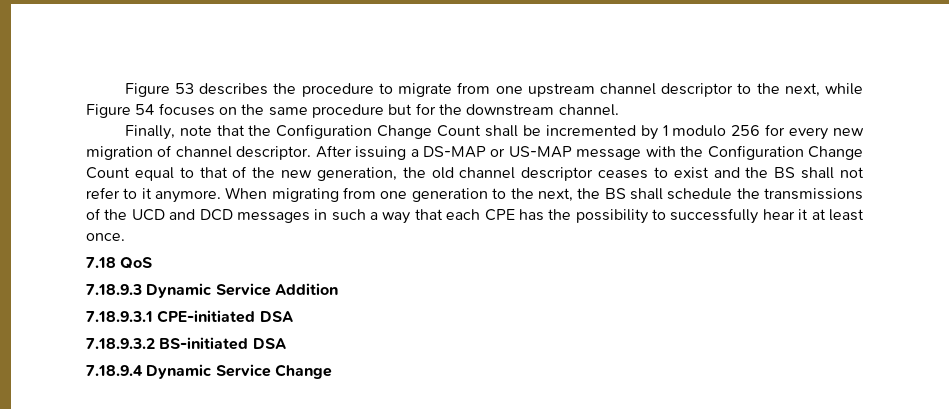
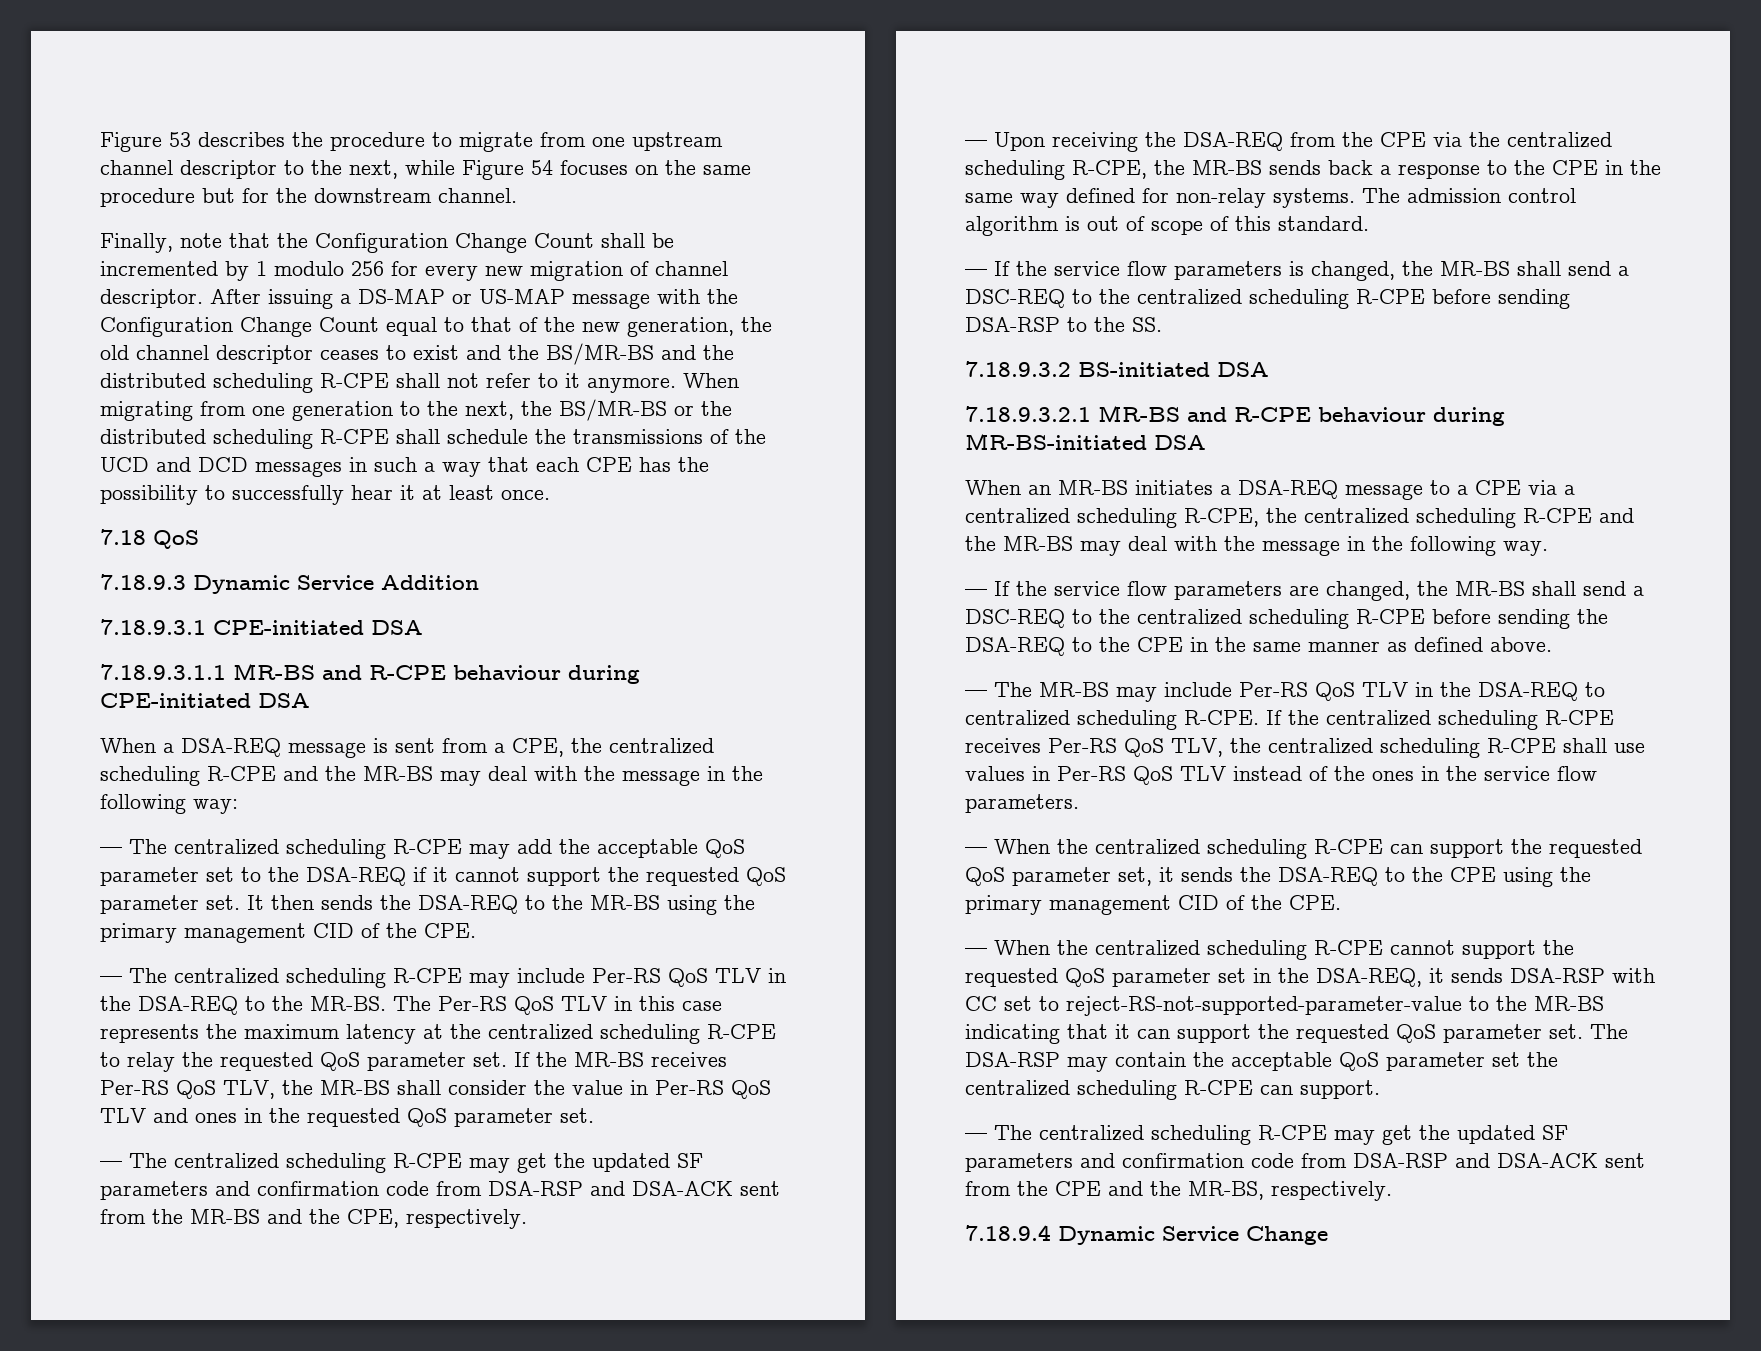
[774,167,796,178] BS -> [546,343,734,365] [100,373,389,393] BS/MR-BS and the distributed scheduling R-CPE
[604,188,626,199] BS -> [559,399,732,421] [100,429,389,449] BS/MR-BS or the distributed scheduling R-CPE
[86,337,286,350] 7.18.9.3.2 BS-initiated DSA -> [100,663,640,684] [100,693,310,708] [100,738,714,758] [100,766,763,786] [100,794,238,814] [100,839,745,859] [100,867,786,886] [100,895,755,915] [100,923,476,943] [100,968,786,988] [100,996,722,1015] [100,1024,776,1044] [100,1052,727,1072] [100,1080,771,1099] [100,1108,594,1127] [100,1153,703,1173] [100,1181,780,1200] [100,1209,527,1229] [965,132,1612,152] [965,160,1661,180] [965,188,1576,208] [965,216,1369,236] [965,261,1629,281] [965,289,1570,309] [965,317,1162,332] [965,361,1269,377] [965,405,1505,426] [965,433,1206,450] [965,480,1575,500] [965,508,1634,528] [965,536,1548,556] [965,581,1644,601] [965,609,1608,629] [965,637,1552,656] [965,682,1605,702] [965,710,1614,730] [965,738,1645,758] [965,766,1597,785] [965,794,1079,813] [965,839,1642,859] [965,867,1591,887] [965,895,1341,915] [965,940,1574,960] [965,968,1655,987] [965,996,1604,1016] [965,1024,1628,1044] [965,1052,1558,1072] [965,1080,1380,1100] [965,1125,1568,1145] [965,1153,1645,1172] [965,1181,1392,1201] 7.18.9.3.1.1 MR-BS and R-CPE behaviour during CPE-initiated DSA // When a DSA-REQ message is sent from a CPE, the centralized scheduling R-CPE and the MR-BS may deal with the message in the following way: // — The centralized scheduling R-CPE may add the acceptable QoS parameter set to the DSA-REQ if it cannot support the requested QoS parameter set. It then sends the DSA-REQ to the MR-BS using the primary management CID of the CPE. // — The centralized scheduling R-CPE may include Per-RS QoS TLV in the DSA-REQ to the MR-BS. The Per-RS QoS TLV in this case represents the maximum latency at the centralized scheduling R-CPE to relay the requested QoS parameter set. If the MR-BS receives Per-RS QoS TLV, the MR-BS shall consider the value in Per-RS QoS TLV and ones in the requested QoS parameter set. // — The centralized scheduling R-CPE may get the updated SF parameters and confirmation code from DSA-RSP and DSA-ACK sent from the MR-BS and the CPE, respectively. // — Upon receiving the DSA-REQ from the CPE via the centralized scheduling R-CPE, the MR-BS sends back a response to the CPE in the same way defined for non-relay systems. The admission control algorithm is out of scope of this standard. // — If the service flow parameters is changed, the MR-BS shall send a DSC-REQ to the centralized scheduling R-CPE before sending DSA-RSP to the SS. // 7.18.9.3.2 BS-initiated DSA // 7.18.9.3.2.1 MR-BS and R-CPE behaviour during MR-BS-initiated DSA // When an MR-BS initiates a DSA-REQ message to a CPE via a centralized scheduling R-CPE, the centralized scheduling R-CPE and the MR-BS may deal with the message in the following way. // — If the service flow parameters are changed, the MR-BS shall send a DSC-REQ to the centralized scheduling R-CPE before sending the DSA-REQ to the CPE in the same manner as defined above. // — The MR-BS may include Per-RS QoS TLV in the DSA-REQ to centralized scheduling R-CPE. If the centralized scheduling R-CPE receives Per-RS QoS TLV, the centralized scheduling R-CPE shall use values in Per-RS QoS TLV instead of the ones in the service flow parameters. // — When the centralized scheduling R-CPE can support the requested QoS parameter set, it sends the DSA-REQ to the CPE using the primary management CID of the CPE. // — When the centralized scheduling R-CPE cannot support the requested QoS parameter set in the DSA-REQ, it sends DSA-RSP with CC set to reject-RS-not-supported-parameter-value to the MR-BS indicating that it can support the requested QoS parameter set. The DSA-RSP may contain the acceptable QoS parameter set the centralized scheduling R-CPE can support. // — The centralized scheduling R-CPE may get the updated SF parameters and confirmation code from DSA-RSP and DSA-ACK sent from the CPE and the MR-BS, respectively.

